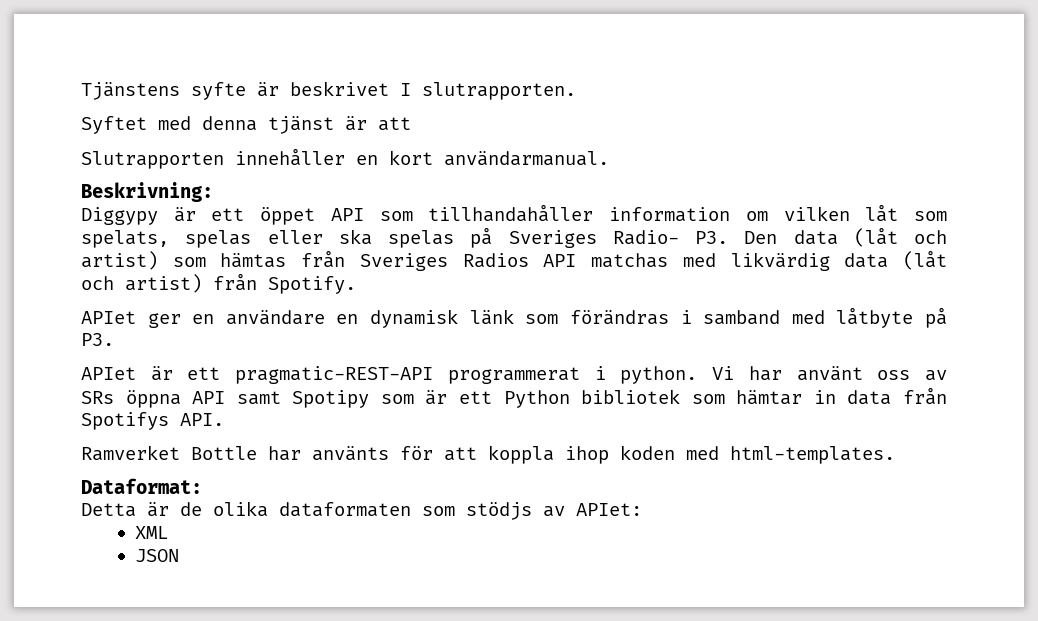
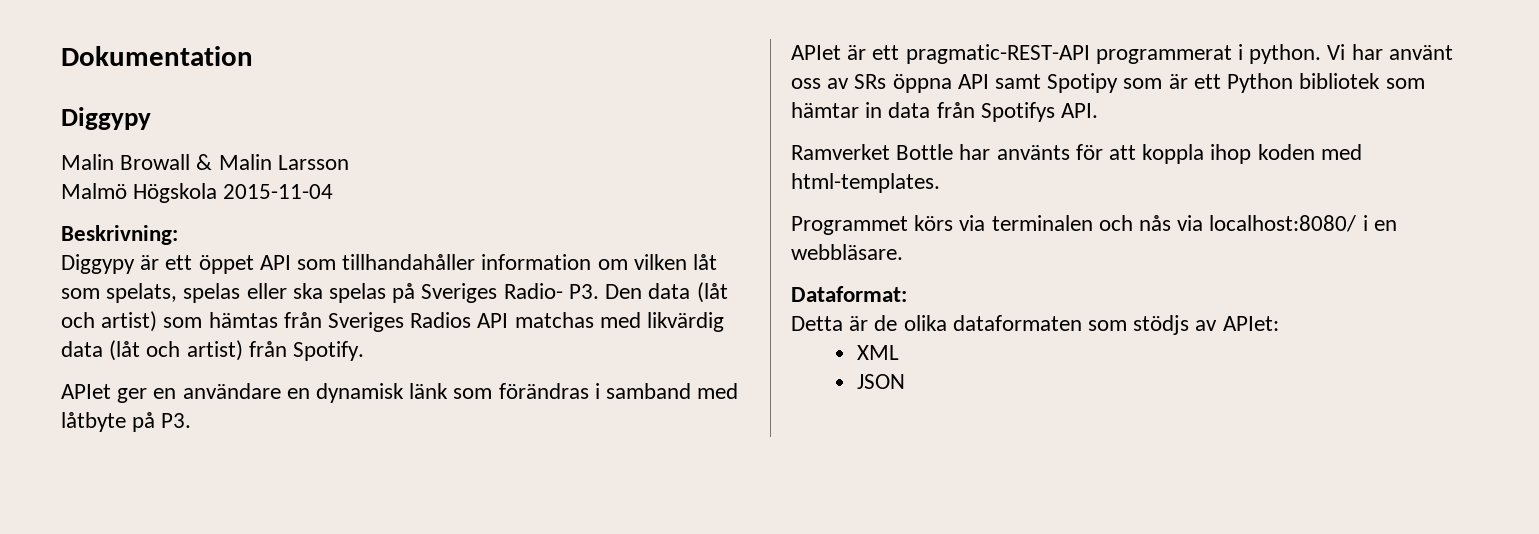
[81,81,576,100] [81,116,411,134] [81,148,609,169] Tjänstens syfte är beskrivet I slutrapporten. // Syftet med denna tjänst är att // Slutrapporten innehåller en kort användarmanual. -> [61,46,253,66] [61,107,151,130] [61,154,349,170] [61,183,334,203] Dokumentation // Diggypy // Malin Browall & Malin Larsson // Malmö Högskola 2015-11-04
(895, 455) none -> [791,215,1397,235] [791,244,903,260] // Programmet körs via terminalen och nås via localhost:8080/ i en webbläsare.

